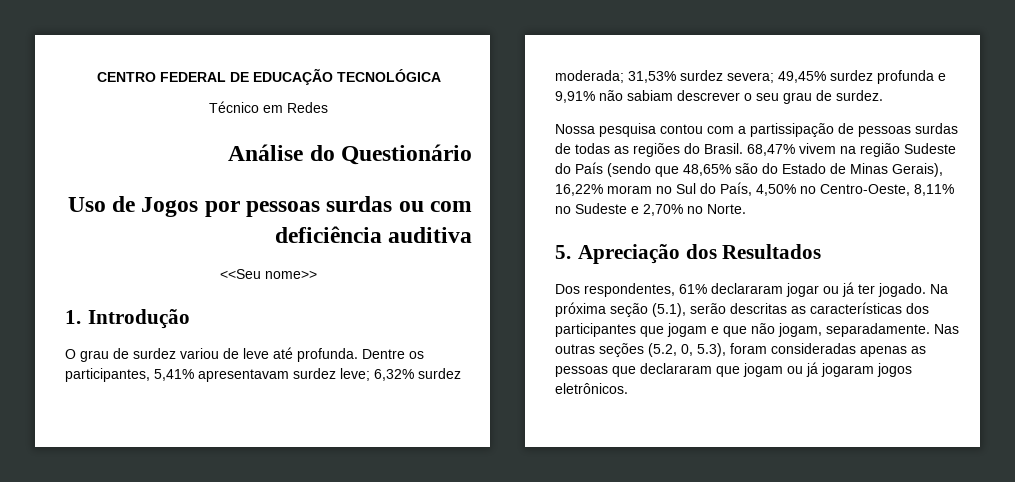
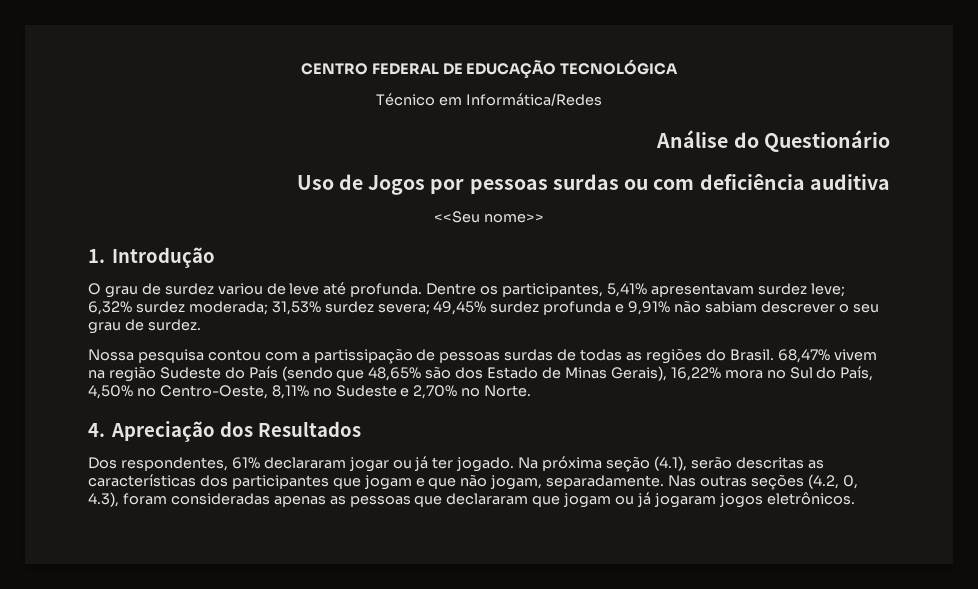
[287,102,328,113] Redes -> [465,93,602,106] Informática/Redes
[762,163,778,174] do -> [455,367,484,379] dos
[607,185,652,194] moram -> [724,370,763,379] mora
[555,245,571,259] 5. -> [88,423,105,437] 4.
[652,303,686,317] (5.1), -> [653,456,687,471] (4.1),
[648,343,726,357] (5.2, 0, 5.3), -> [807,474,858,489] [88,492,119,507] (4.2, 0, 4.3),

